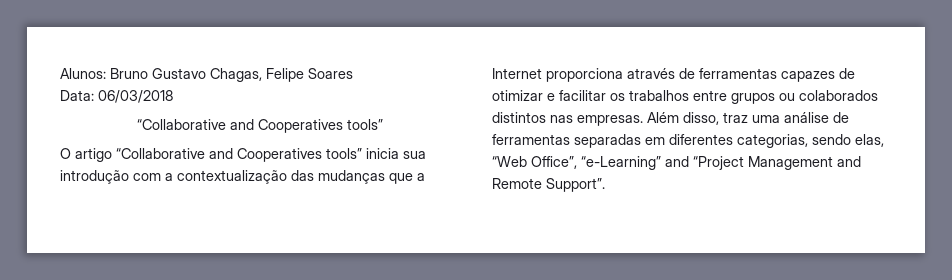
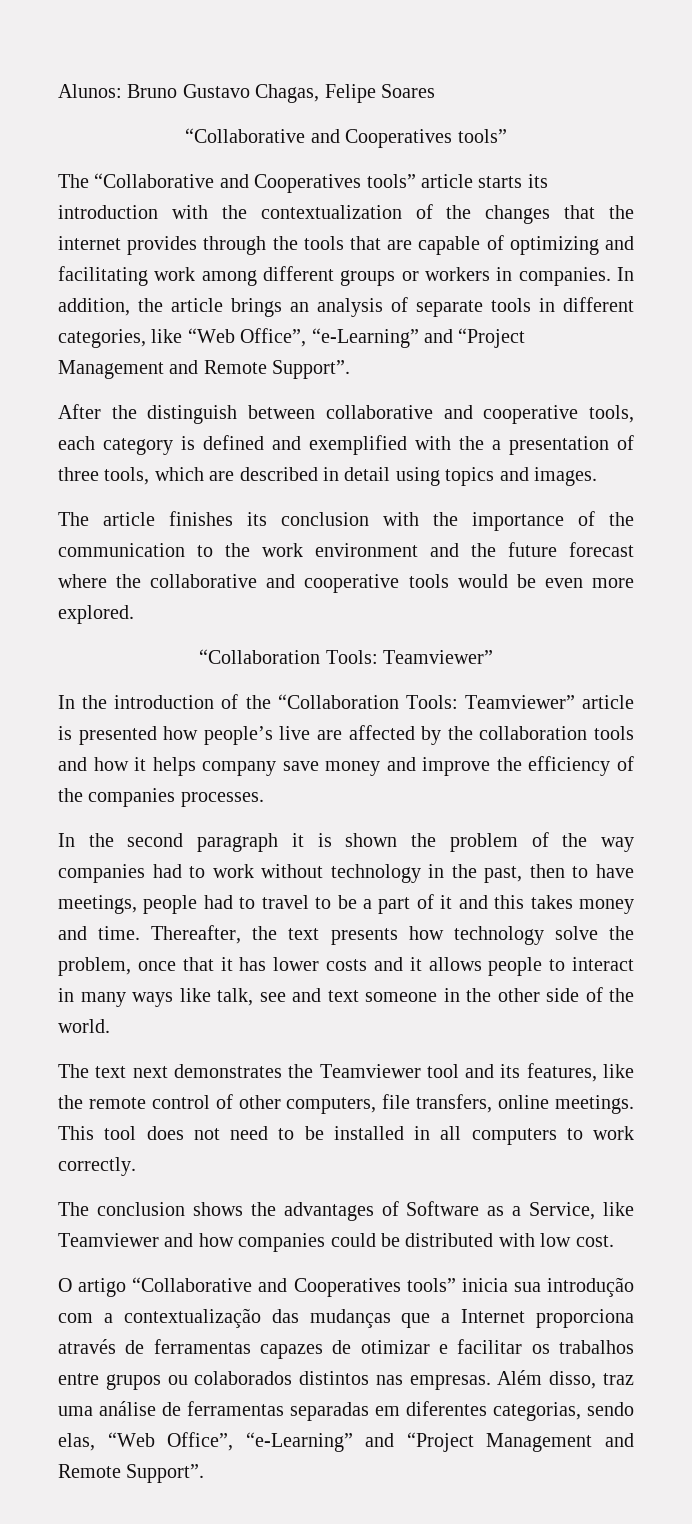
[60,90,173,103] [137,119,383,133] // Data: 06/03/2018 // “Collaborative and Cooperatives tools” -> [185,128,507,148] [58,173,548,193] [58,204,634,224] [58,235,634,255] [58,266,634,286] [58,297,634,317] [58,328,526,348] [58,360,351,379] [58,404,634,424] [58,435,634,455] [58,467,597,486] [58,511,634,531] [58,542,634,557] [58,574,634,593] [58,605,134,624] [199,649,493,664] [58,694,634,709] [58,725,635,745] [58,756,634,776] [58,788,264,807] [58,832,635,852] [58,864,635,883] [58,894,635,914] [58,925,634,945] [58,957,634,976] [58,987,634,1007] [58,1019,110,1033] [58,1063,634,1082] [58,1094,635,1114] [58,1126,634,1145] [58,1157,136,1176] [58,1201,634,1221] [58,1233,614,1252] // “Collaborative and Cooperatives tools” // The “Collaborative and Cooperatives tools” article starts its introduction with the contextualization of the changes that the internet provides through the tools that are capable of optimizing and facilitating work among different groups or workers in companies. In addition, the article brings an analysis of separate tools in different categories, like “Web Office”, “e-Learning” and “Project Management and Remote Support”. // After the distinguish between collaborative and cooperative tools, each category is defined and exemplified with the a presentation of three tools, which are described in detail using topics and images. // The article finishes its conclusion with the importance of the communication to the work environment and the future forecast where the collaborative and cooperative tools would be even more explored. // “Collaboration Tools: Teamviewer” // In the introduction of the “Collaboration Tools: Teamviewer” article is presented how people’s live are affected by the collaboration tools and how it helps company save money and improve the efficiency of the companies processes. // In the second paragraph it is shown the problem of the way companies had to work without technology in the past, then to have meetings, people had to travel to be a part of it and this takes money and time. Thereafter, the text presents how technology solve the problem, once that it has lower costs and it allows people to interact in many ways like talk, see and text someone in the other side of the world. // The text next demonstrates the Teamviewer tool and its features, like the remote control of other computers, file transfers, online meetings. This tool does not need to be installed in all computers to work correctly. // The conclusion shows the advantages of Software as a Service, like Teamviewer and how companies could be distributed with low cost.

